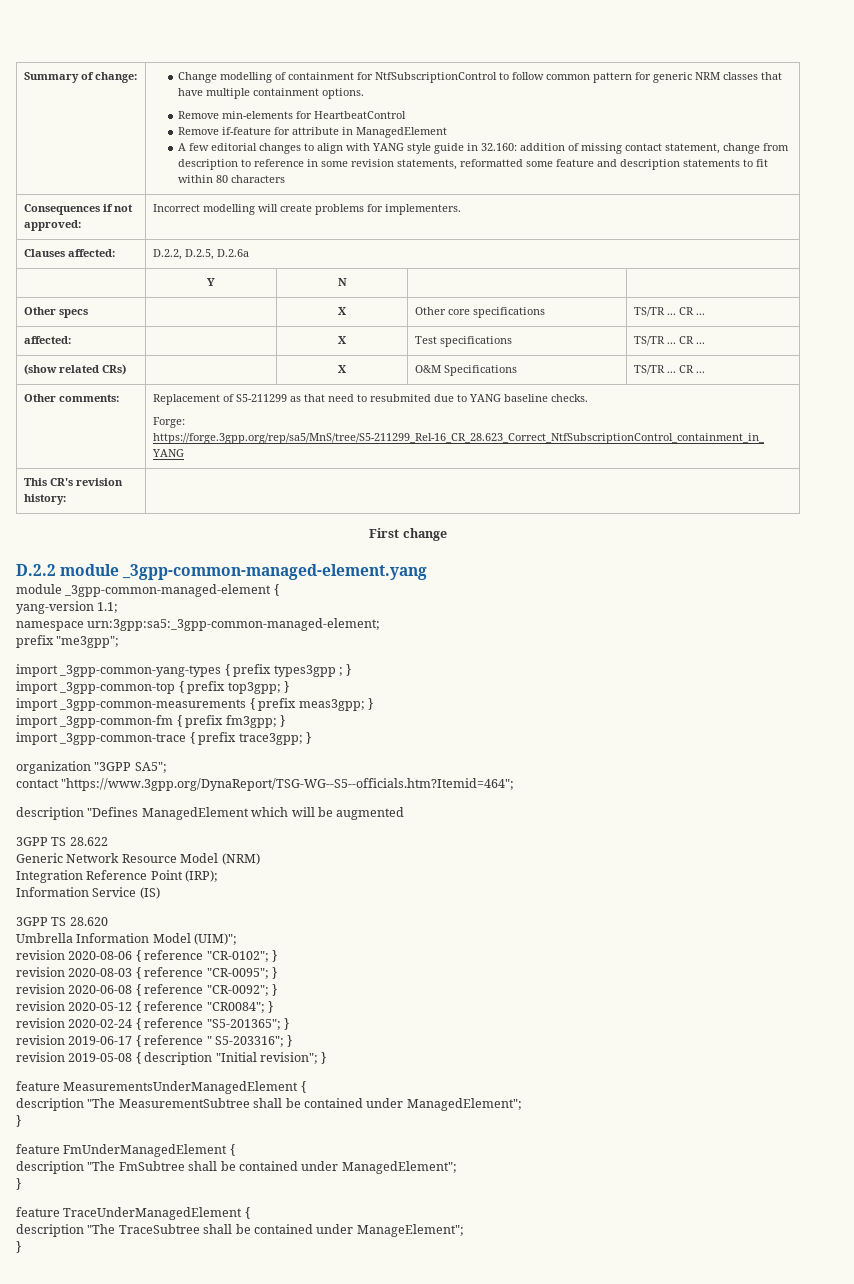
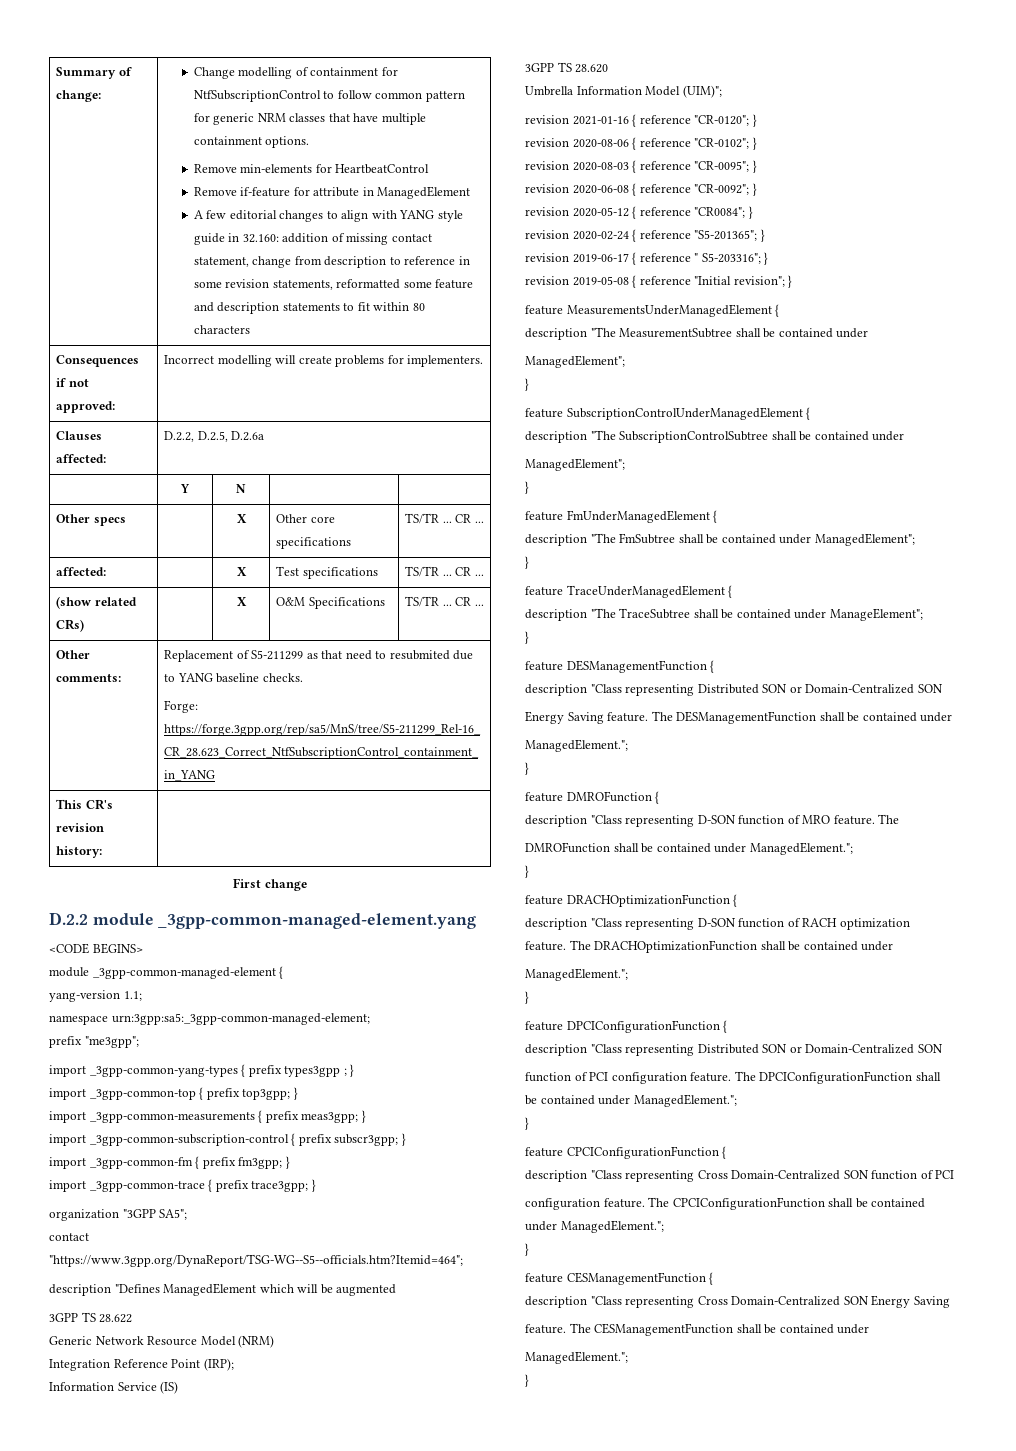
(428, 572) none -> [49,943,143,954] // <CODE BEGINS>
(373, 704) none -> [49,1133,406,1146] // import _3gpp-common-subscription-control { prefix subscr3gpp; }
(238, 939) none -> [525,114,757,127] // revision 2021-01-16 { reference "CR-0120"; }
[144,1052,213,1065] description -> [639,276,691,285] reference
(404, 1103) none -> [525,355,625,368] [525,378,529,391] [525,407,811,420] [525,430,905,443] // ManagedElement"; // } // feature SubscriptionControlUnderManagedElement { // description "The SubscriptionControlSubtree shall be contained under //
(21, 1247) none -> [525,660,715,673] [525,684,943,696] [525,711,953,724] [525,739,628,752] [525,762,529,775] [525,791,660,804] [525,814,900,827] [525,842,853,855] [525,865,529,878] [525,894,738,907] [525,918,910,930] [525,940,894,953] [525,968,628,981] [525,991,529,1004] [525,1020,728,1033] [525,1044,943,1056] [525,1071,941,1084] [525,1094,737,1107] [525,1117,529,1130] [525,1146,727,1159] [525,1170,955,1182] [525,1197,926,1210] [525,1220,664,1233] [525,1243,529,1256] [525,1272,714,1285] [525,1295,950,1308] [525,1323,870,1336] [525,1351,628,1364] [525,1374,529,1387] // feature DESManagementFunction { // description "Class representing Distributed SON or Domain-Centralized SON // Energy Saving feature. The DESManagementFunction shall be contained under // ManagedElement."; // } // feature DMROFunction { // description "Class representing D-SON function of MRO feature. The // DMROFunction shall be contained under ManagedElement."; // } // feature DRACHOptimizationFunction { // description "Class representing D-SON function of RACH optimization // feature. The DRACHOptimizationFunction shall be contained under // ManagedElement."; // } // feature DPCIConfigurationFunction { // description "Class representing Distributed SON or Domain-Centralized SON // function of PCI configuration feature. The DPCIConfigurationFunction shall // be contained under ManagedElement."; // } // feature CPCIConfigurationFunction { // description "Class representing Cross Domain-Centralized SON function of PCI // configuration feature. The CPCIConfigurationFunction shall be contained // under ManagedElement."; // } // feature CESManagementFunction { // description "Class representing Cross Domain-Centralized SON Energy Saving // feature. The CESManagementFunction shall be contained under // ManagedElement."; // }

